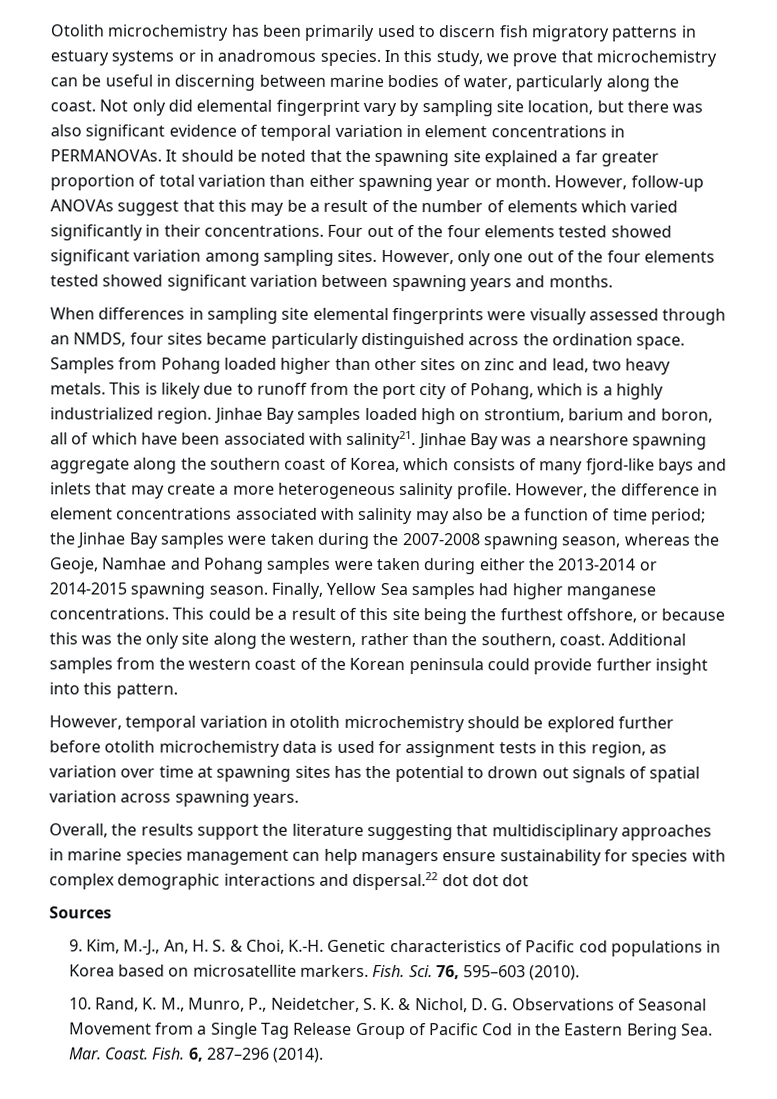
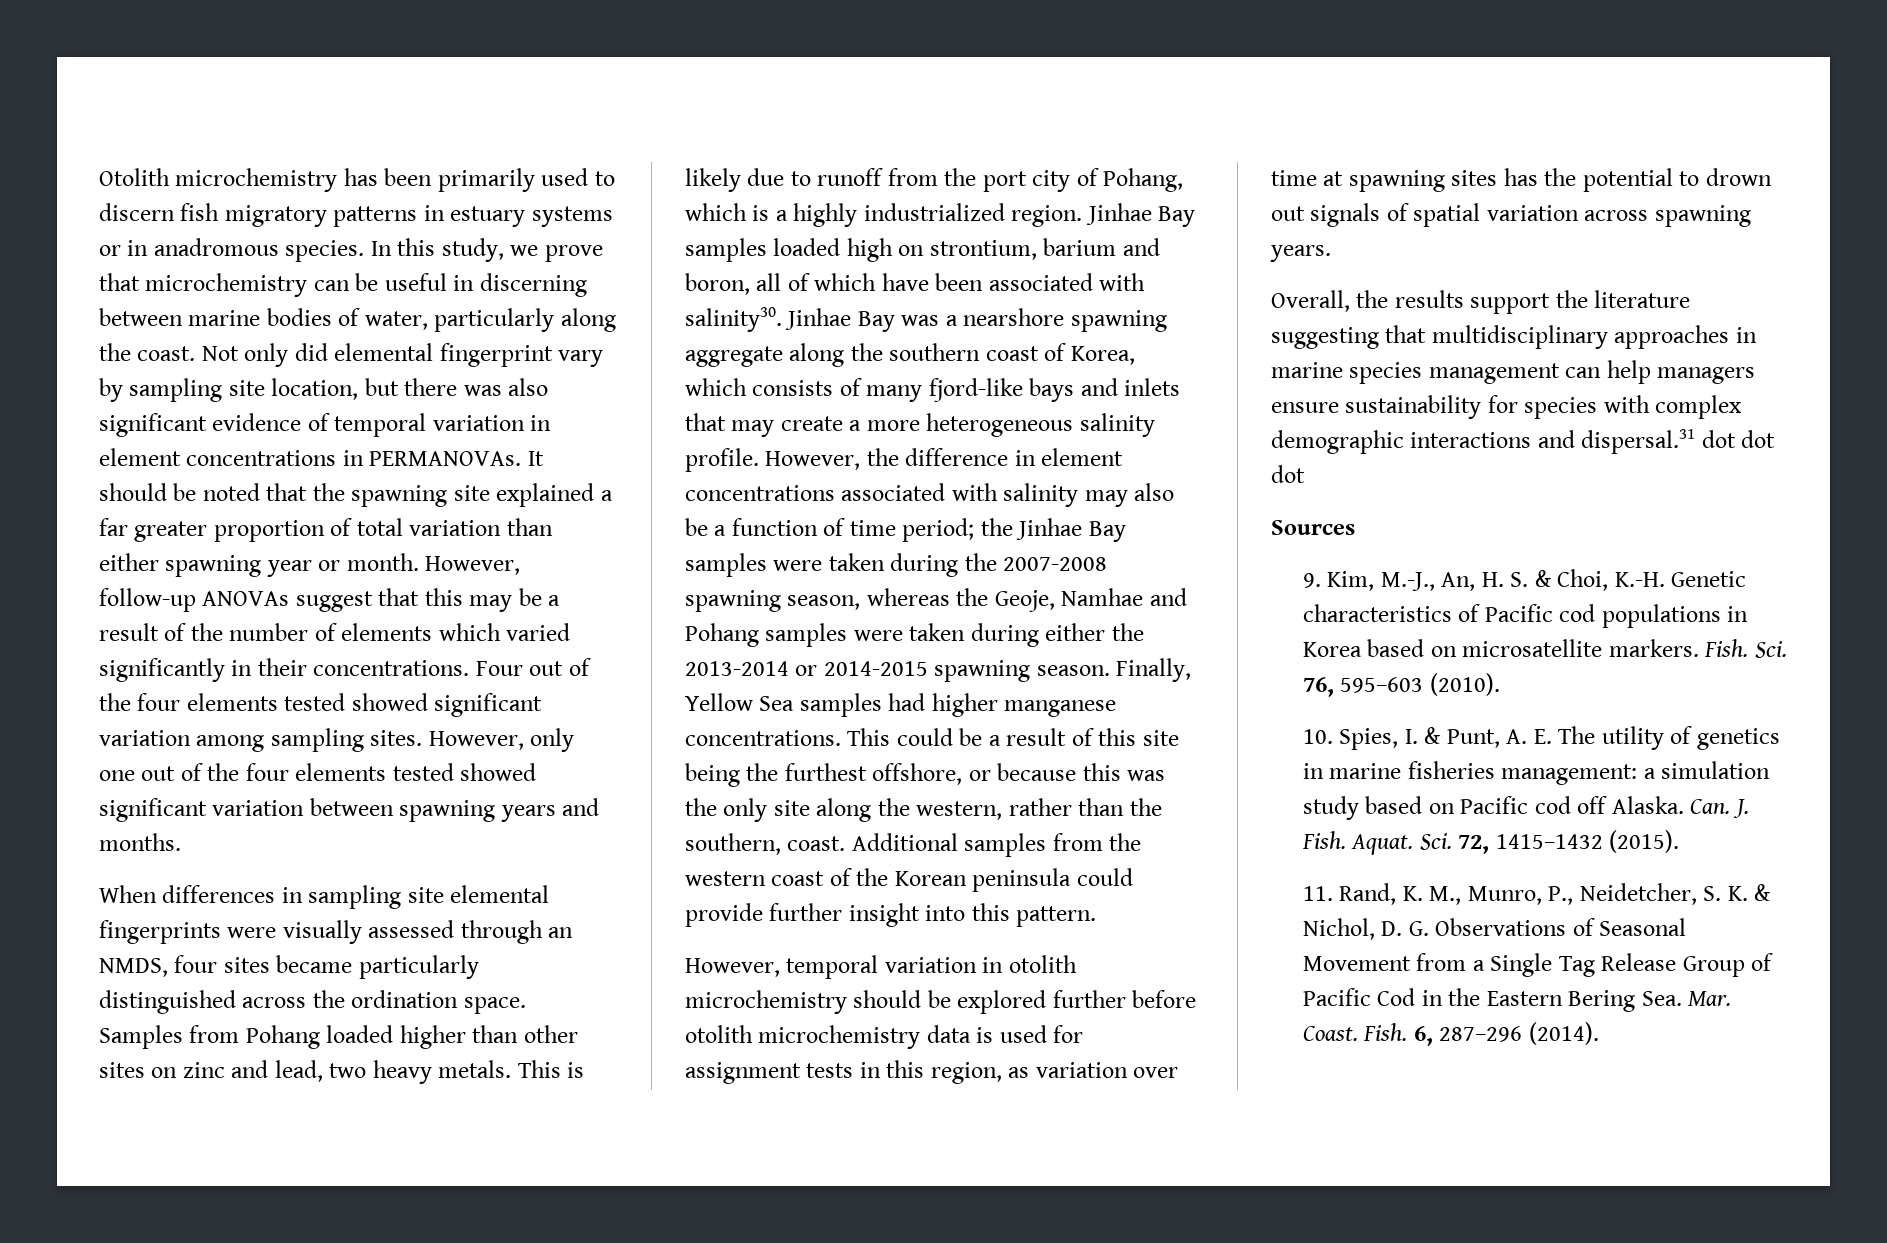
[346,430,417,450] salinity21. -> [685,307,782,332] salinity30.
[352,871,439,891] dispersal.22 -> [1581,429,1696,454] dispersal.31
(92, 1003) none -> [1339,726,1780,750] [1302,761,1771,785] [1302,796,1749,820] [1301,830,1680,855] [1302,886,1333,901] Spies, I. & Punt, A. E. The utility of genetics in marine fisheries management: a simulation study based on Pacific cod off Alaska. Can. J. Fish. Aquat. Sci. 72, 1415–1432 (2015). // 11.

